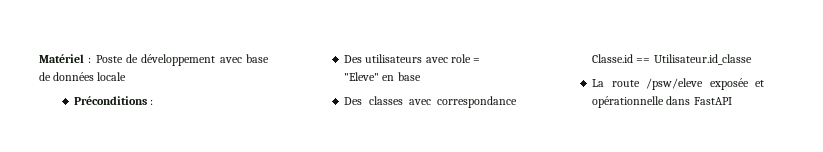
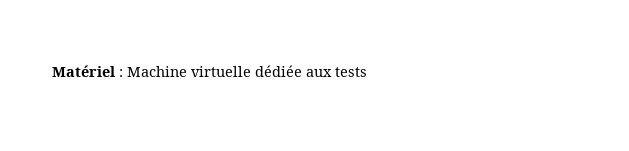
[95,54,269,66] [39,72,127,81] [74,96,154,105] [344,54,481,63] [344,72,421,81] [344,96,517,108] [592,54,752,65] [592,78,764,90] [592,96,732,108] Poste de développement avec base de données locale // Préconditions : // Des utilisateurs avec role = "Eleve" en base // Des classes avec correspondance Classe.id == Utilisateur.id_classe // La route /psw/eleve exposée et opérationnelle dans FastAPI -> [127,65,367,77] Machine virtuelle dédiée aux tests

